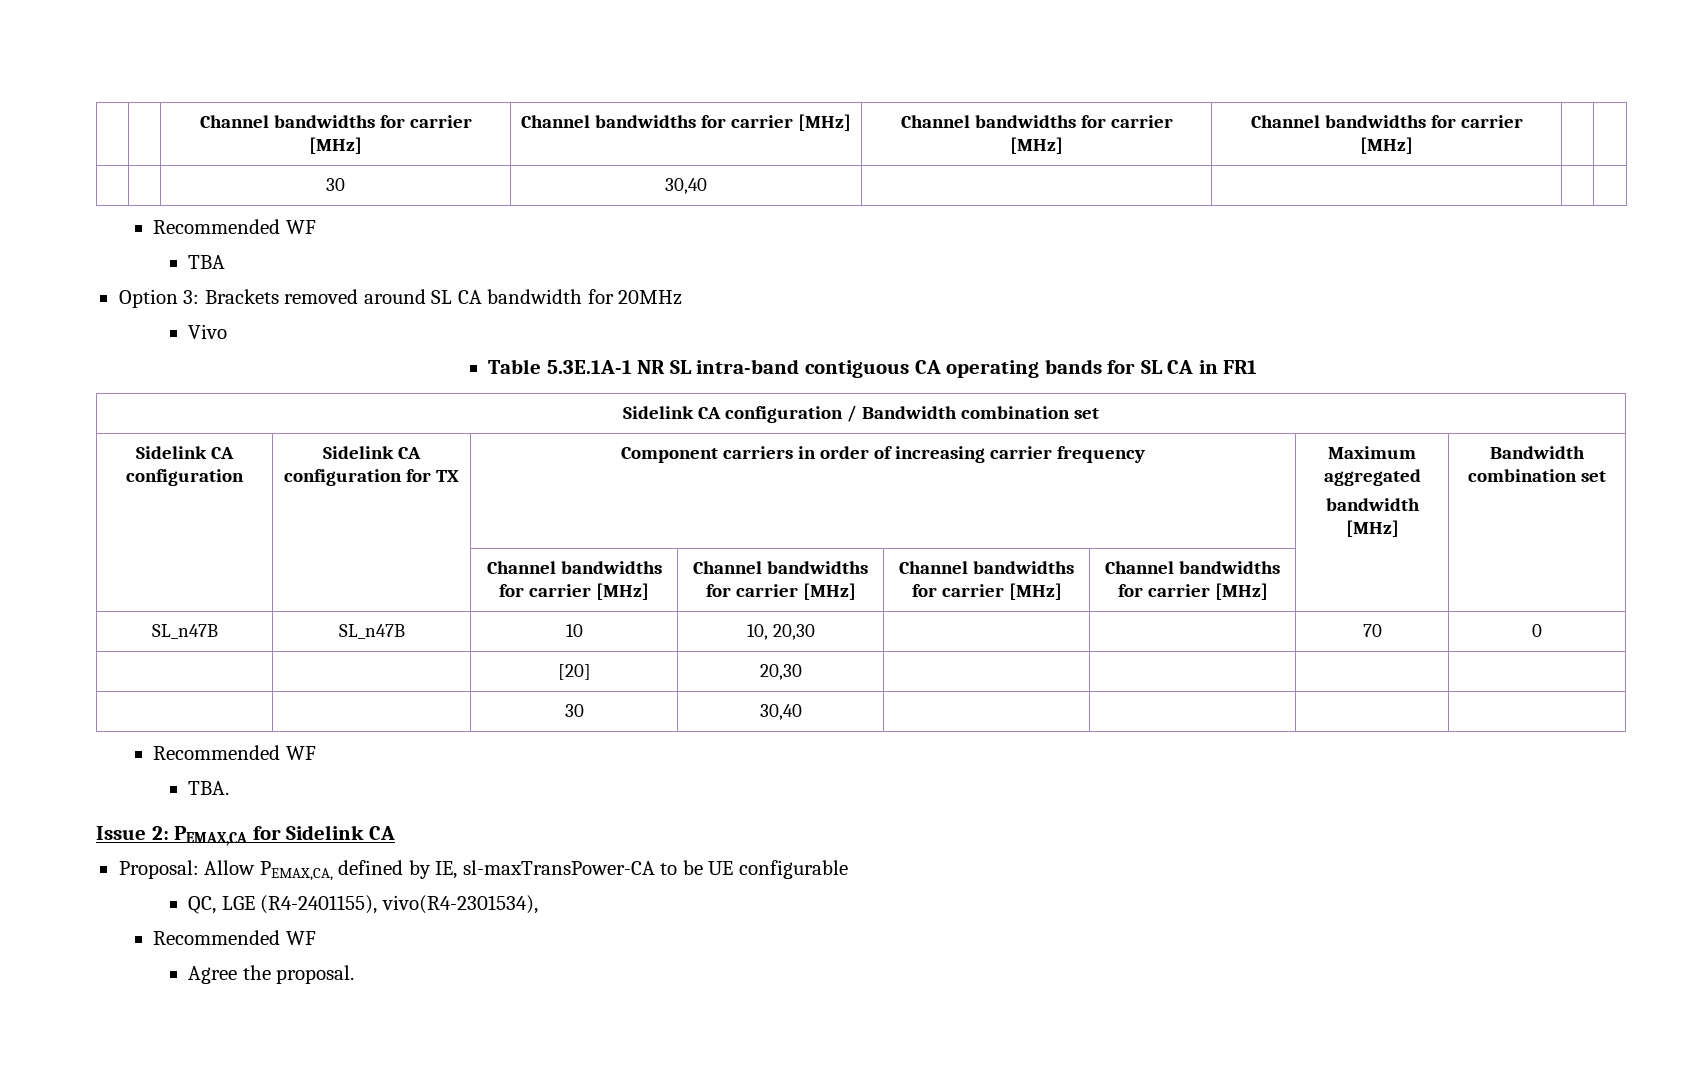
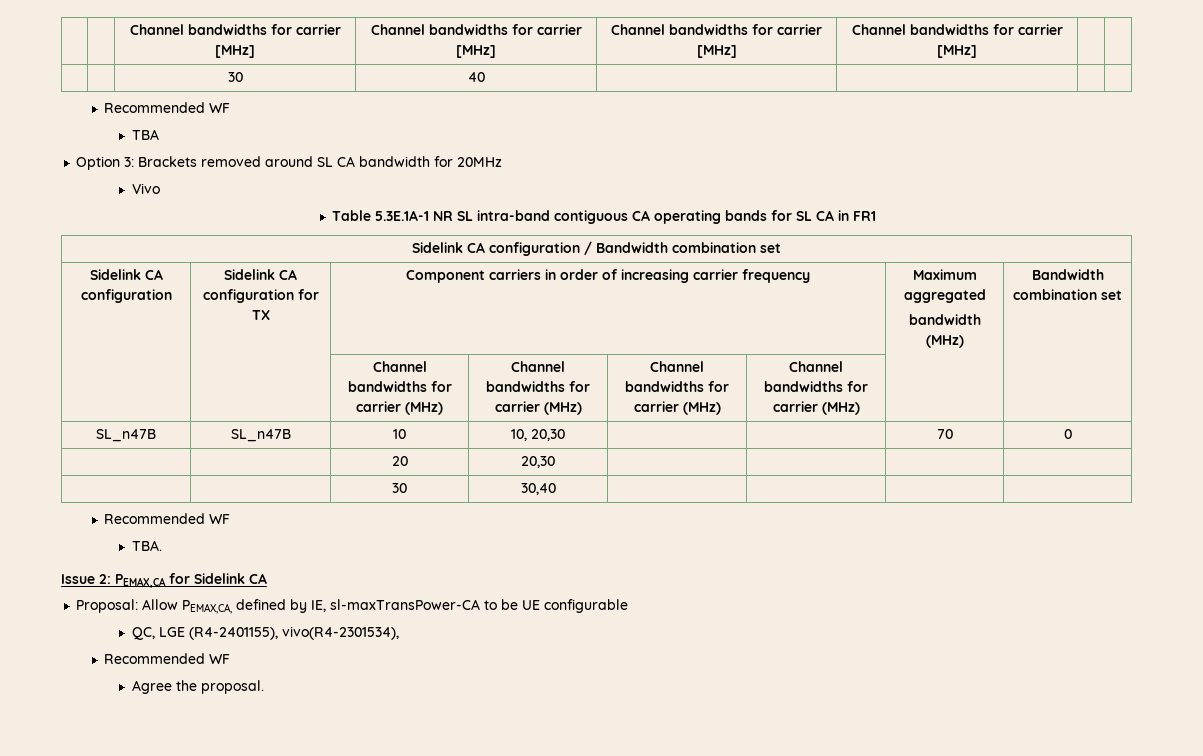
[665,178,707,194] 30,40 -> [467,72,485,82] 40
[1345,520,1399,537] [MHz] -> [925,335,964,348] (MHz)
[595,583,649,600] [693,561,868,574] [705,583,856,600] [899,561,1074,574] [911,583,1062,600] [1105,561,1280,574] [1117,583,1268,600] [MHz] | Channel bandwidths for carrier [MHz] | Channel bandwidths for carrier [MHz] | Channel bandwidths for carrier [MHz] -> [405,402,443,415] [511,361,565,372] [486,381,590,392] [494,401,582,415] [650,361,704,372] [625,381,729,392] [633,401,721,415] [789,361,843,372] [764,381,868,392] [772,401,860,415] (MHz) | Channel bandwidths for carrier (MHz) | Channel bandwidths for carrier (MHz) | Channel bandwidths for carrier (MHz)
[557,664,591,680] [20] -> [391,456,408,466] 20

